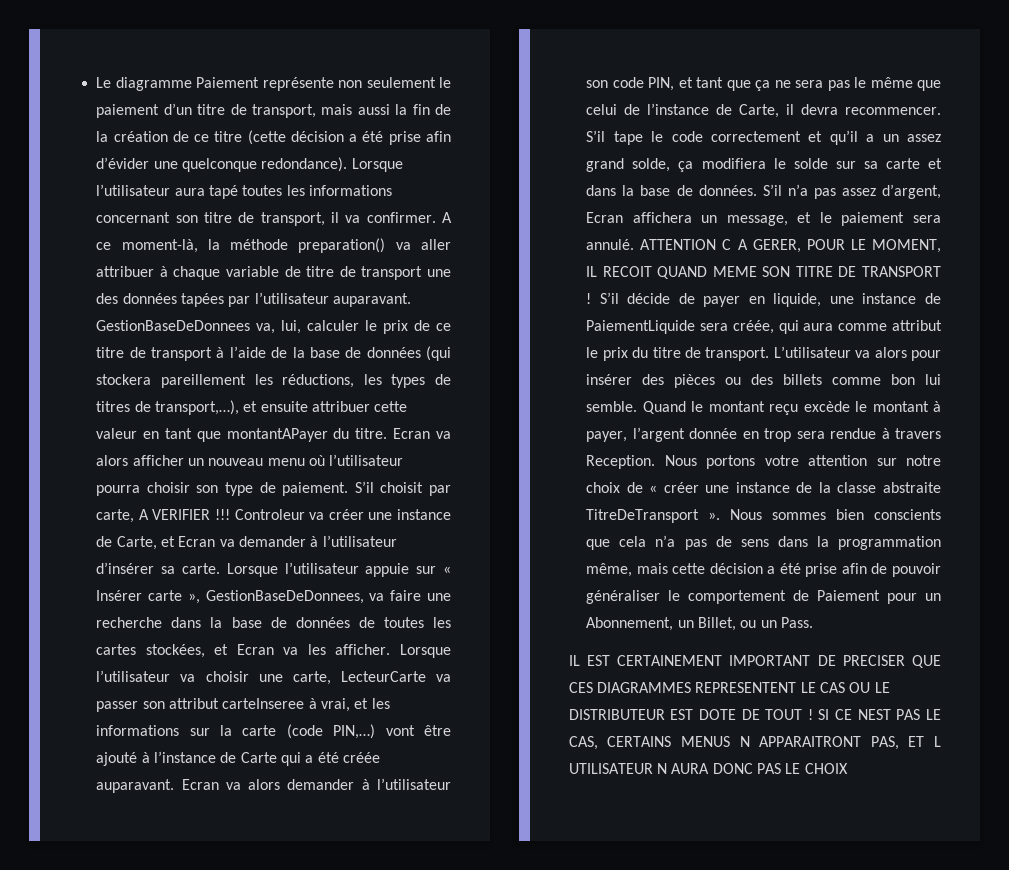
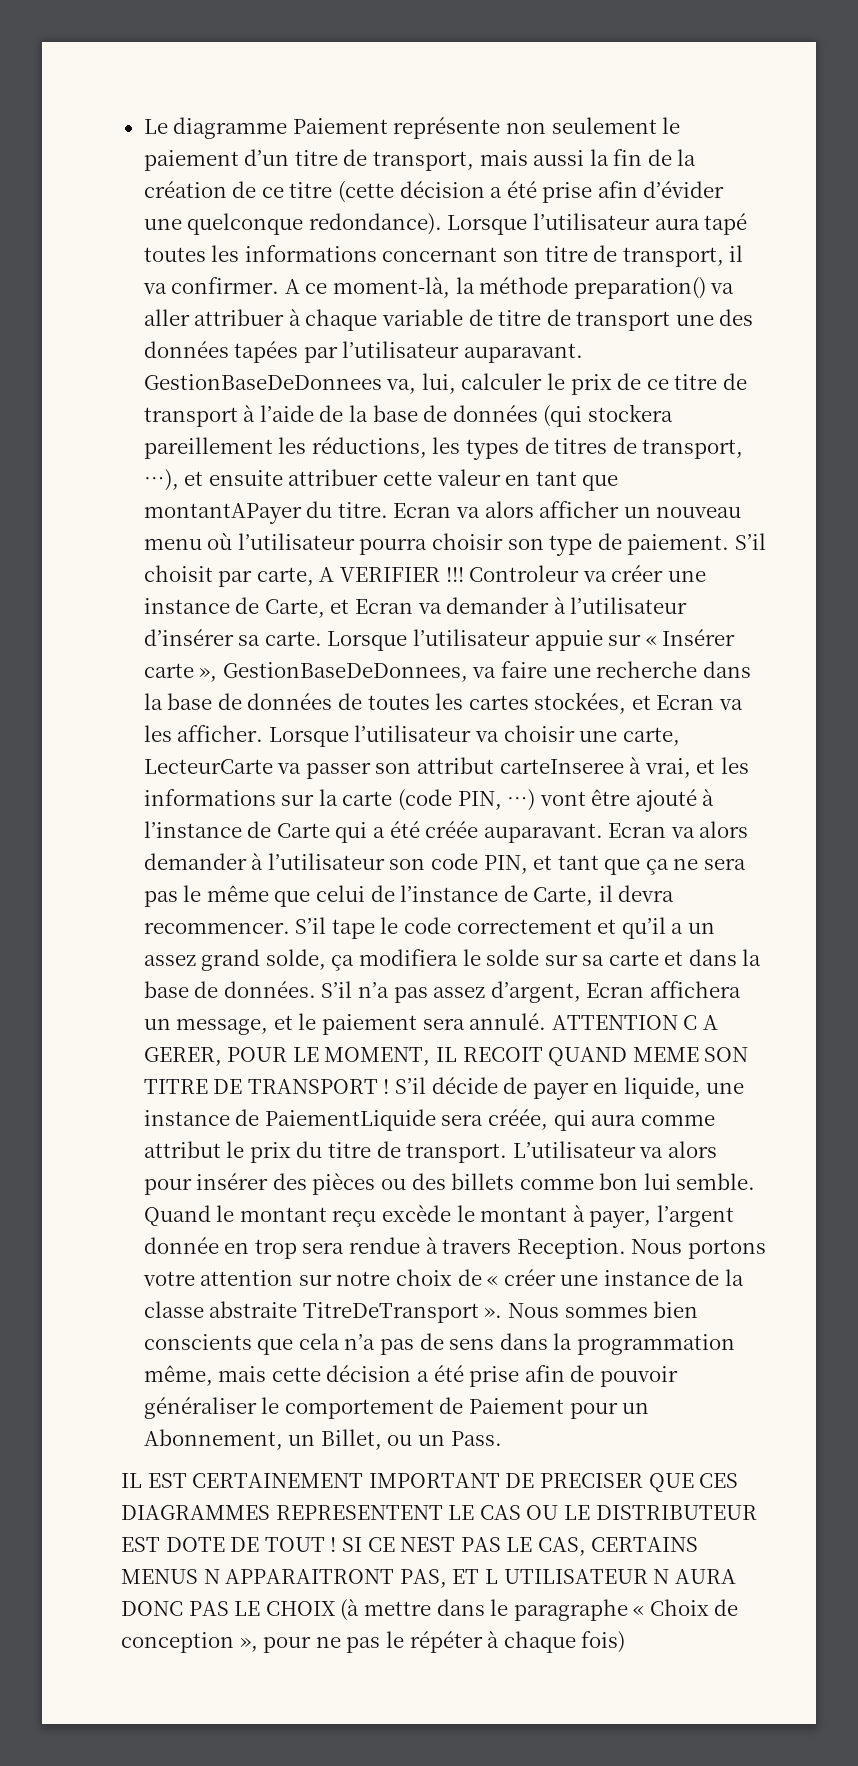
[154,400,239,415] transport,…), -> [642,439,744,459] [143,469,179,491] transport, …),
[333,724,376,739] PIN,…) -> [457,789,536,811] PIN, …)
(848, 768) none -> [340,1599,739,1621] [121,1631,626,1653] (à mettre dans le paragraphe « Choix de conception », pour ne pas le répéter à chaque fois)

